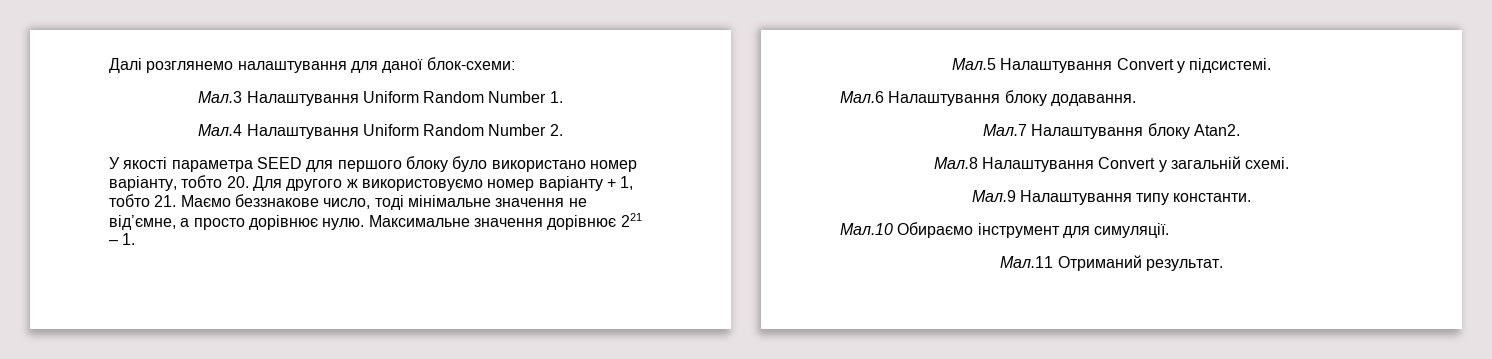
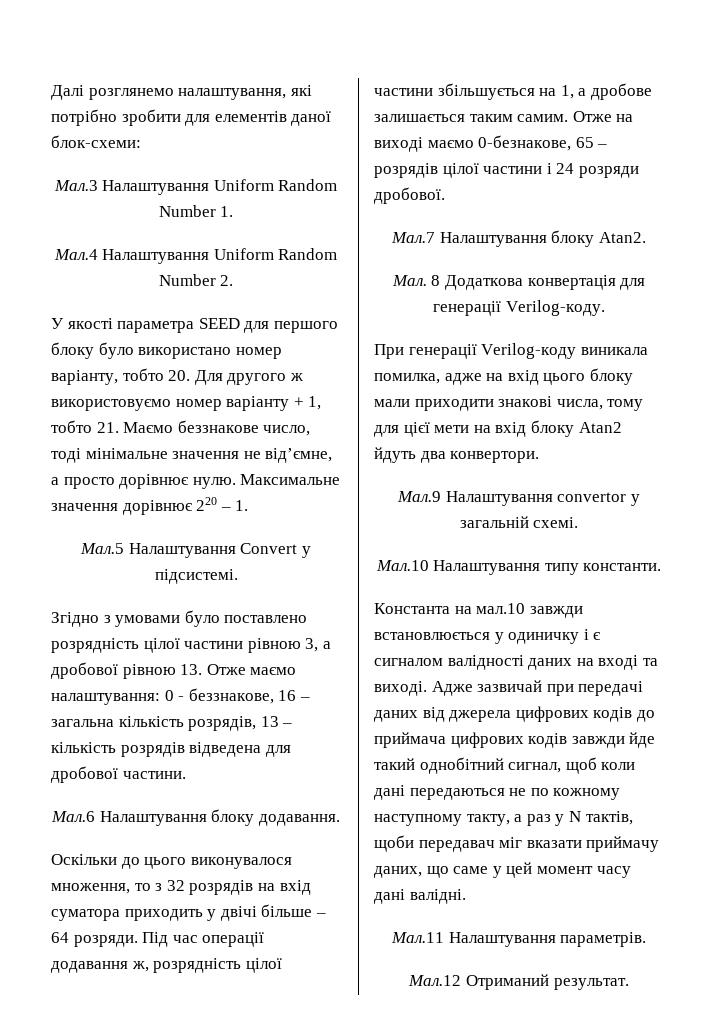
[237,61,378,73] налаштування для -> [178,85,312,100] [51,109,287,126] налаштування, які потрібно зробити для елементів
[620,213,642,227] 221 -> [196,497,218,511] 220
[840,90,1136,106] [983,123,1240,139] [933,157,1156,172] Мал.6 Налаштування блоку додавання. // Мал.7 Налаштування блоку Atan2. // Мал.8 Налаштування Convert -> [51,610,308,627] [51,638,331,653] [51,662,297,679] [51,688,310,705] [51,716,293,731] [51,742,291,757] [51,766,186,783] [51,809,340,826] [51,854,292,869] [51,880,311,895] [51,904,326,921] [51,932,265,947] [51,958,282,973] [374,83,652,100] [374,111,634,122] [374,135,608,152] [374,163,639,178] [374,187,445,204] [391,230,646,247] [391,275,646,290] [433,300,605,316] [374,343,648,359] [374,368,633,385] [374,396,644,411] [374,420,622,437] [374,447,540,463] [397,491,627,506] Згідно з умовами було поставлено розрядність цілої частини рівною 3, а дробової рівною 13. Отже маємо налаштування: 0 - беззнакове, 16 – загальна кількість розрядів, 13 – кількість розрядів відведена для дробової частини. // Мал.6 Налаштування блоку додавання. // Оскільки до цього виконувалося множення, то з 32 розрядів на вхід суматора приходить у двічі більше – 64 розряди. Під час операції додавання ж, розрядність цілої частини збільшується на 1, а дробове залишається таким самим. Отже на виході маємо 0-безнакове, 65 – розрядів цілої частини і 24 розряди дробової. // Мал.7 Налаштування блоку Atan2. // Мал. 8 Додаткова конвертація для генерації Verilog-коду. // При генерації Verilog-коду виникала помилка, адже на вхід цього блоку мали приходити знакові числа, тому для цієї мети на вхід блоку Atan2 йдуть два конвертори. // Мал.9 Налаштування convertor
[971,190,1016,202] Мал.9 -> [375,560,429,571] Мал.10
[840,222,1170,238] [1000,256,1054,268] Мал.10 Обираємо інструмент для симуляції. // Мал.11 -> [374,603,583,618] [374,629,602,644] [374,655,658,670] [374,680,644,696] [374,706,655,722] [374,732,656,748] [374,757,636,774] [374,785,621,800] [374,811,633,826] [374,835,660,852] [374,862,631,878] [374,889,466,904] [390,932,647,947] [408,975,462,986] Константа на мал.10 завжди встановлюється у одиничку і є сигналом валідності даних на вході та виході. Адже зазвичай при передачі даних від джерела цифрових кодів до приймача цифрових кодів завжди йде такий однобітний сигнал, щоб коли дані передаються не по кожному наступному такту, а раз у N тактів, щоби передавач міг вказати приймачу даних, що саме у цей момент часу дані валідні. // Мал.11 Налаштування параметрів. // Мал.12

